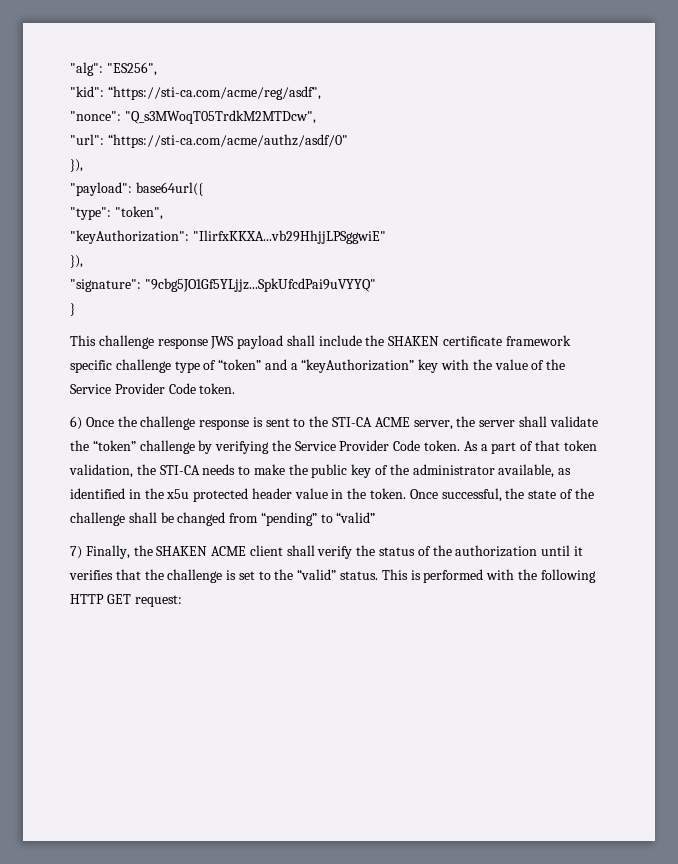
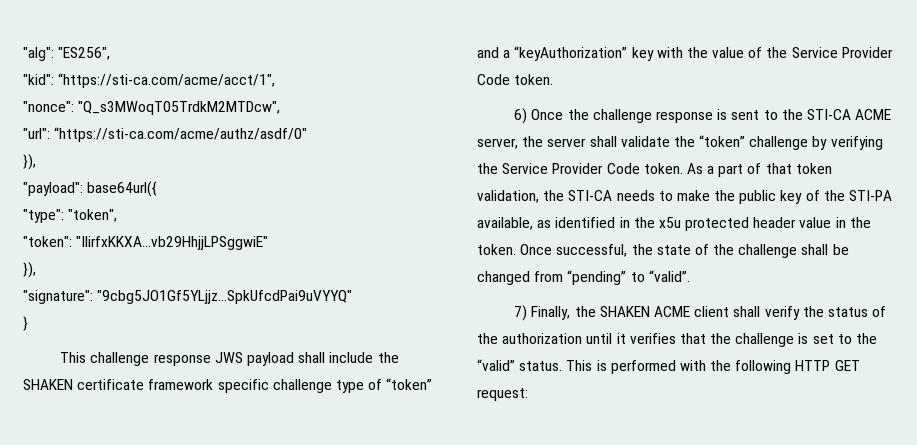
[107,86,321,100] “https://sti-ca.com/acme/reg/asdf", -> [58,73,276,88] “https://sti-ca.com/acme/acct/1",
[70,230,189,244] "keyAuthorization": -> [23,236,72,247] "token":
[412,464,495,475] administrator -> [849,190,893,201] STI-PA
[336,512,376,523] “valid” -> [648,270,690,282] “valid”.

